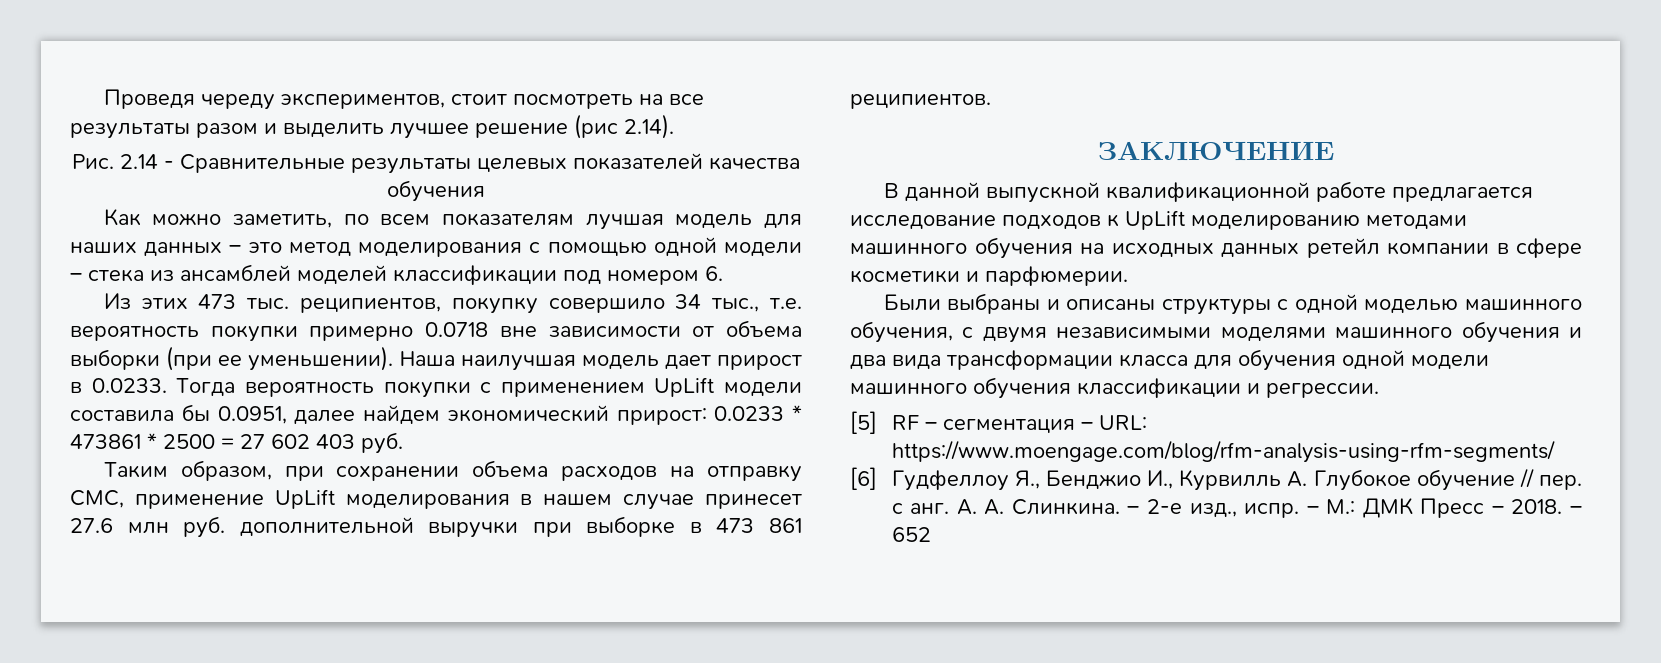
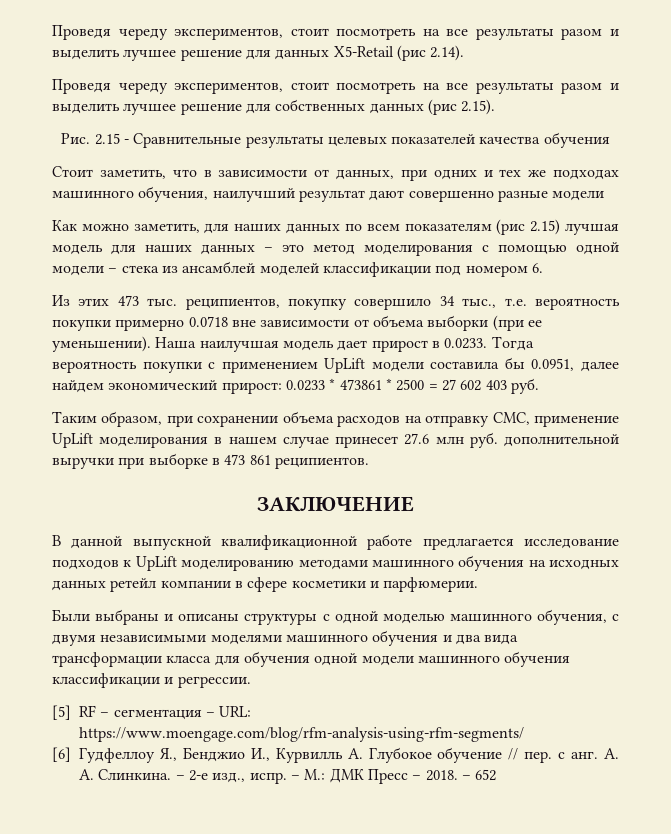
(568, 130) none -> [245,46,394,60] для данных X5-Retail
(674, 126) none -> [52,79,619,94] [52,99,496,115] // Проведя череду экспериментов, стоит посмотреть на все результаты разом и выделить лучшее решение для собственных данных (рис 2.15).
[120,154,158,169] 2.14 -> [94,133,120,145] 2.15
(485, 191) none -> [52,166,619,181] [52,186,605,202] // Стоит заметить, что в зависимости от данных, при одних и тех же подходах машинного обучения, наилучший результат дают совершенно разные модели
(333, 221) none -> [204,223,341,234] для наших данных
(575, 219) none -> [496,219,561,235] (рис 2.15)

